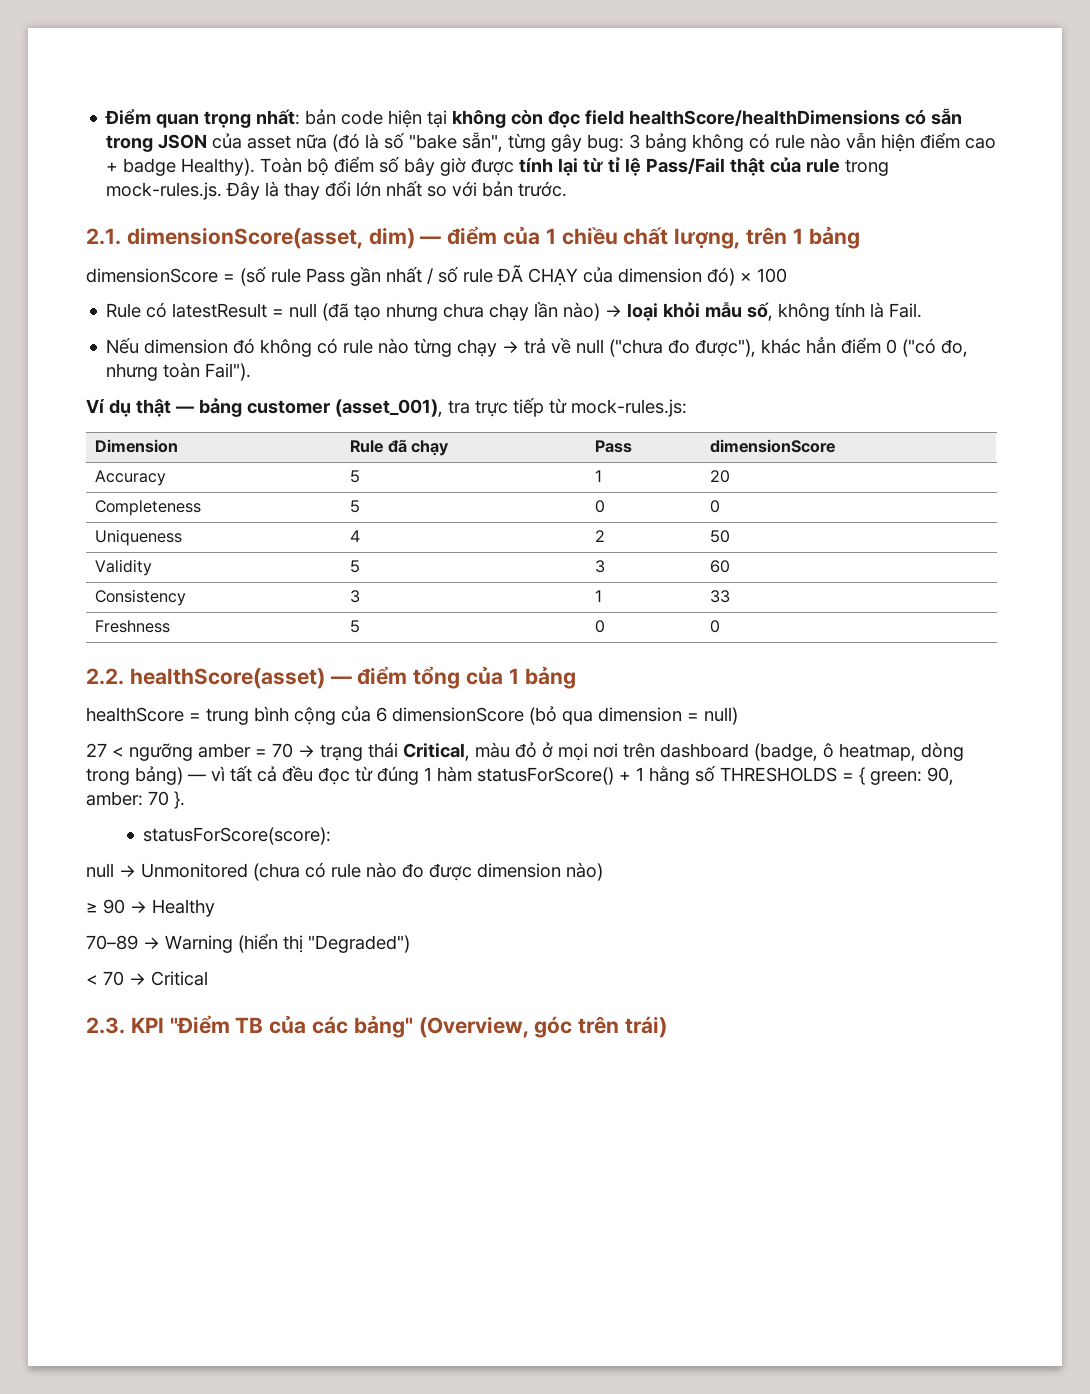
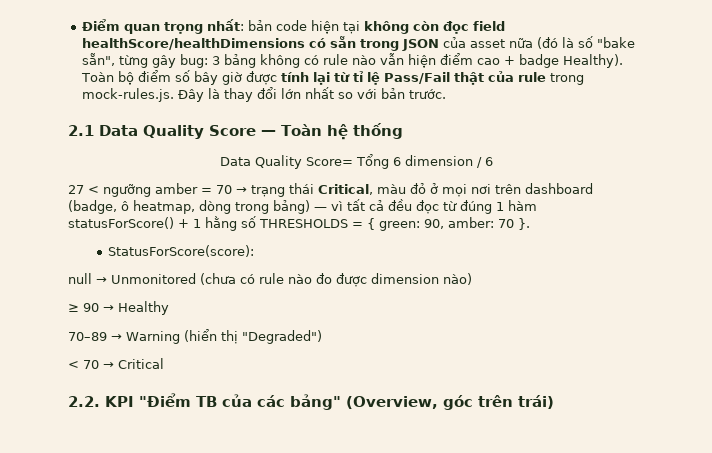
[86,226,860,249] [86,265,787,286] [106,302,923,321] [106,337,969,357] [106,362,252,381] [86,398,687,417] [95,439,179,453] [350,439,450,456] [595,440,633,453] [710,439,836,453] [95,470,167,486] [350,470,361,483] [595,470,603,482] [710,470,731,483] [95,500,202,516] [350,500,361,513] [595,500,606,513] [710,500,721,513] [95,529,183,546] [350,530,361,542] [595,530,606,542] [710,530,731,543] [95,559,153,576] [350,560,361,573] [595,560,606,573] [710,560,731,573] [95,589,187,606] [350,590,361,603] [595,590,603,602] [710,590,731,603] [95,620,171,633] [350,620,361,633] [595,620,606,633] [710,620,721,633] [86,666,576,689] [86,706,738,725] 2.1. dimensionScore(asset, dim) — điểm của 1 chiều chất lượng, trên 1 bảng // dimensionScore = (số rule Pass gần nhất / số rule ĐÃ CHẠY của dimension đó) × 100 // Rule có latestResult = null (đã tạo nhưng chưa chạy lần nào) → loại khỏi mẫu số, không tính là Fail. // Nếu dimension đó không có rule nào từng chạy → trả về null ("chưa đo được"), khác hẳn điểm 0 ("có đo, nhưng toàn Fail"). // Ví dụ thật — bảng customer (asset_001), tra trực tiếp từ mock-rules.js: // Dimension | Rule đã chạy | Pass | dimensionScore // Accuracy | 5 | 1 | 20 // Completeness | 5 | 0 | 0 // Uniqueness | 4 | 2 | 50 // Validity | 5 | 3 | 60 // Consistency | 3 | 1 | 33 // Freshness | 5 | 0 | 0 // 2.2. healthScore(asset) — điểm tổng của 1 bảng // healthScore = trung bình cộng của 6 dimensionScore (bỏ qua dimension = null) -> [68,123,403,140] [219,154,493,169] 2.1 Data Quality Score — Toàn hệ thống // Data Quality Score= Tổng 6 dimension / 6
[143,827,332,845] statusForScore(score): -> [108,245,255,257] StatusForScore(score):
[86,1017,125,1034] 2.3. -> [68,396,100,407] 2.2.

